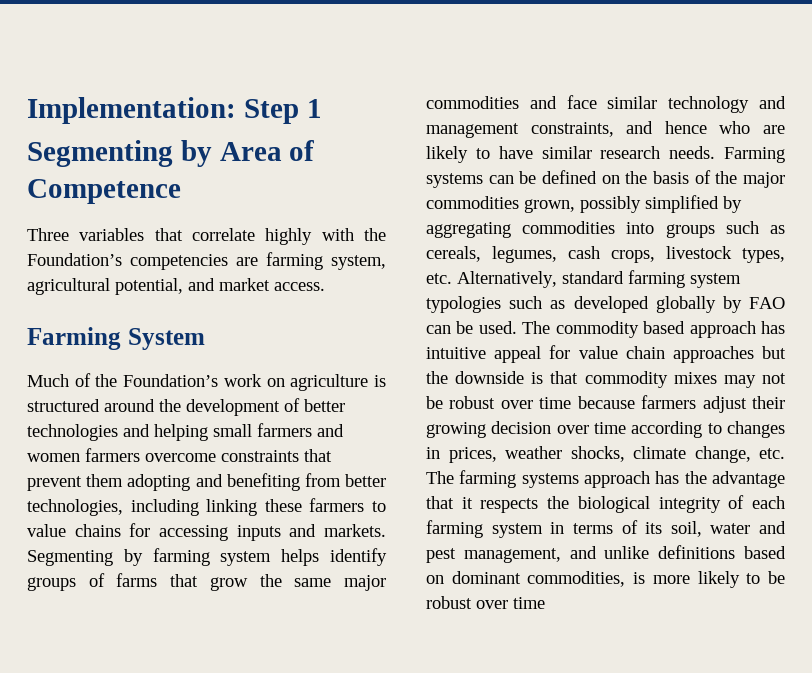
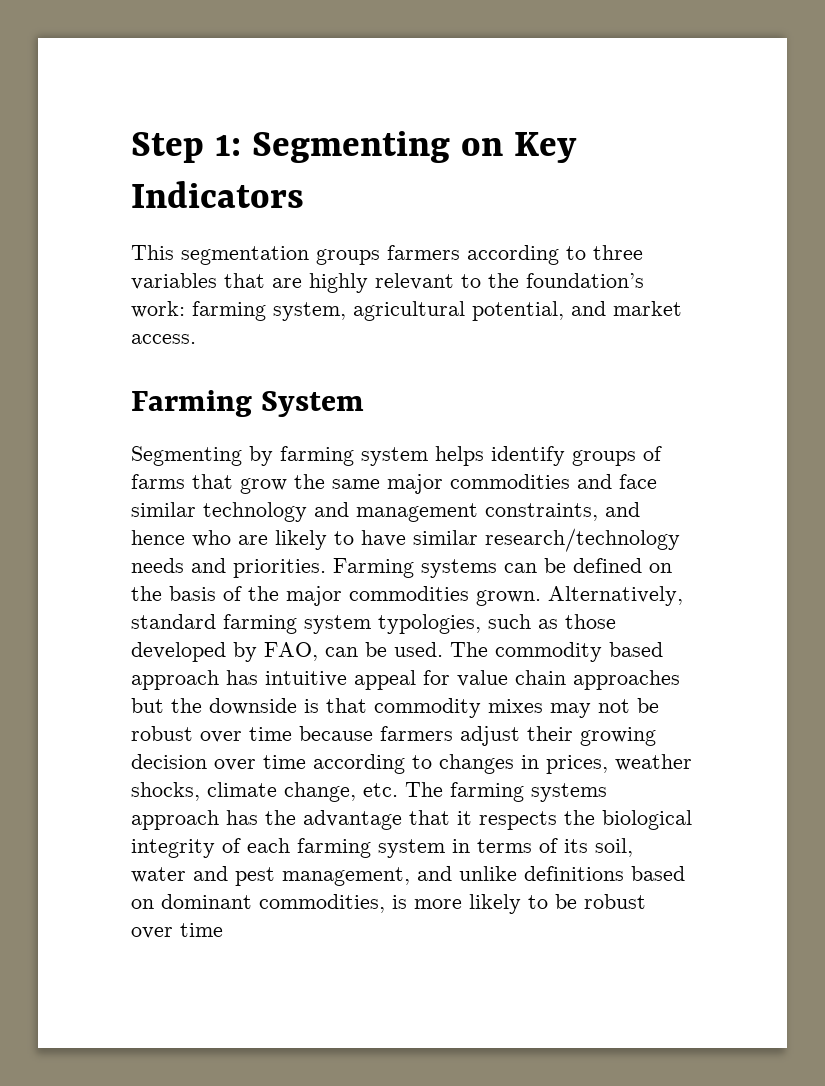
[27,97,322,124] [27,140,315,167] [27,179,181,204] [27,228,386,245] [27,253,258,270] Implementation: Step 1 // Segmenting by Area of Competence // Three variables that correlate highly with the Foundation’s competencies are -> [131,131,577,163] [131,181,304,208] [131,245,643,265] [131,273,644,293] [131,301,185,318] Step 1: Segmenting on Key Indicators // This segmentation groups farmers according to three variables that are highly relevant to the foundation’s work:
[27,373,386,391] [27,398,345,416] [27,423,344,441] [27,448,332,462] [27,473,386,491] [27,498,386,516] [27,523,386,541] Much of the Foundation’s work on agriculture is structured around the development of better technologies and helping small farmers and women farmers overcome constraints that prevent them adopting and benefiting from better technologies, including linking these farmers to value chains for accessing inputs and markets. -> (365, 404) none
[600,146,716,159] research needs. -> [485,528,680,552] [131,558,326,578] research/technology needs and priorities.
[524,195,742,213] [426,221,785,238] [426,246,785,263] [426,273,452,284] grown, possibly simplified by aggregating commodities into groups such as cereals, legumes, cash crops, livestock types, etc. -> [476,590,541,606] grown.
[426,296,785,313] typologies such as developed globally by FAO -> [378,614,616,634] [131,642,318,662] typologies, such as those developed by FAO,

